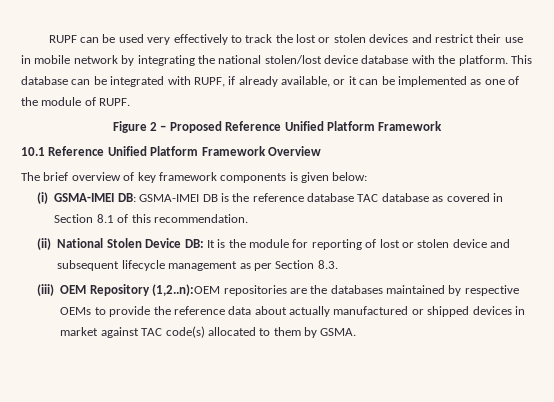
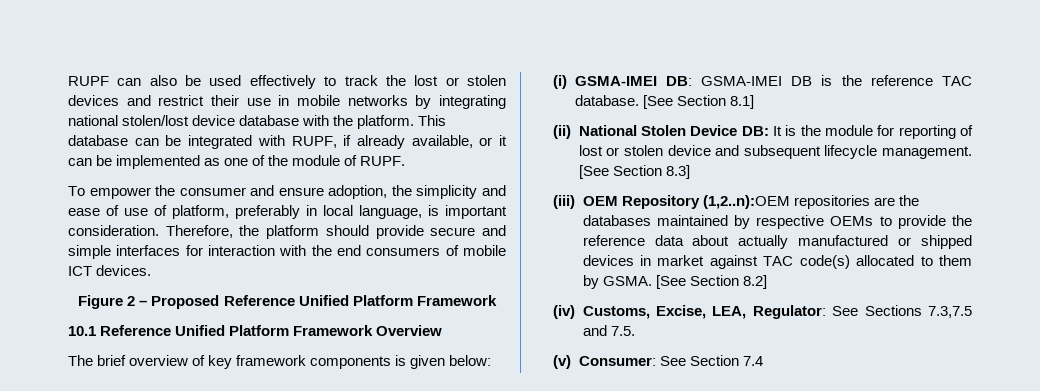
(100, 40) none -> [149,75,177,86] also
[147,37,171,45] very -> (242, 80) none
[73,55,118,64] network -> [347,95,408,106] networks
[197,55,215,64] the -> (507, 102) none
(131, 102) none -> [68,185,506,199] [68,205,507,219] [68,225,507,239] [68,245,506,259] [68,265,152,276] // To empower the consumer and ensure adoption, the simplicity and ease of use of platform, preferably in local language, is important consideration. Therefore, the platform should provide secure and simple interfaces for interaction with the end consumers of mobile ICT devices.
[307,193,503,202] [54,214,248,223] database TAC database as covered in Section 8.1 of this recommendation. -> [942,76,972,86] [574,95,754,109] TAC database. [See Section 8.1]
[168,260,338,271] management as per Section 8.3. -> [882,146,972,159] [578,165,690,179] management. [See Section 8.3]
(357, 332) none -> [655,275,767,289] [553,305,972,319] [582,325,635,336] [553,355,763,369] [See Section 8.2] // (iv) Customs, Excise, LEA, Regulator: See Sections 7.3,7.5 and 7.5. // (v) Consumer: See Section 7.4

